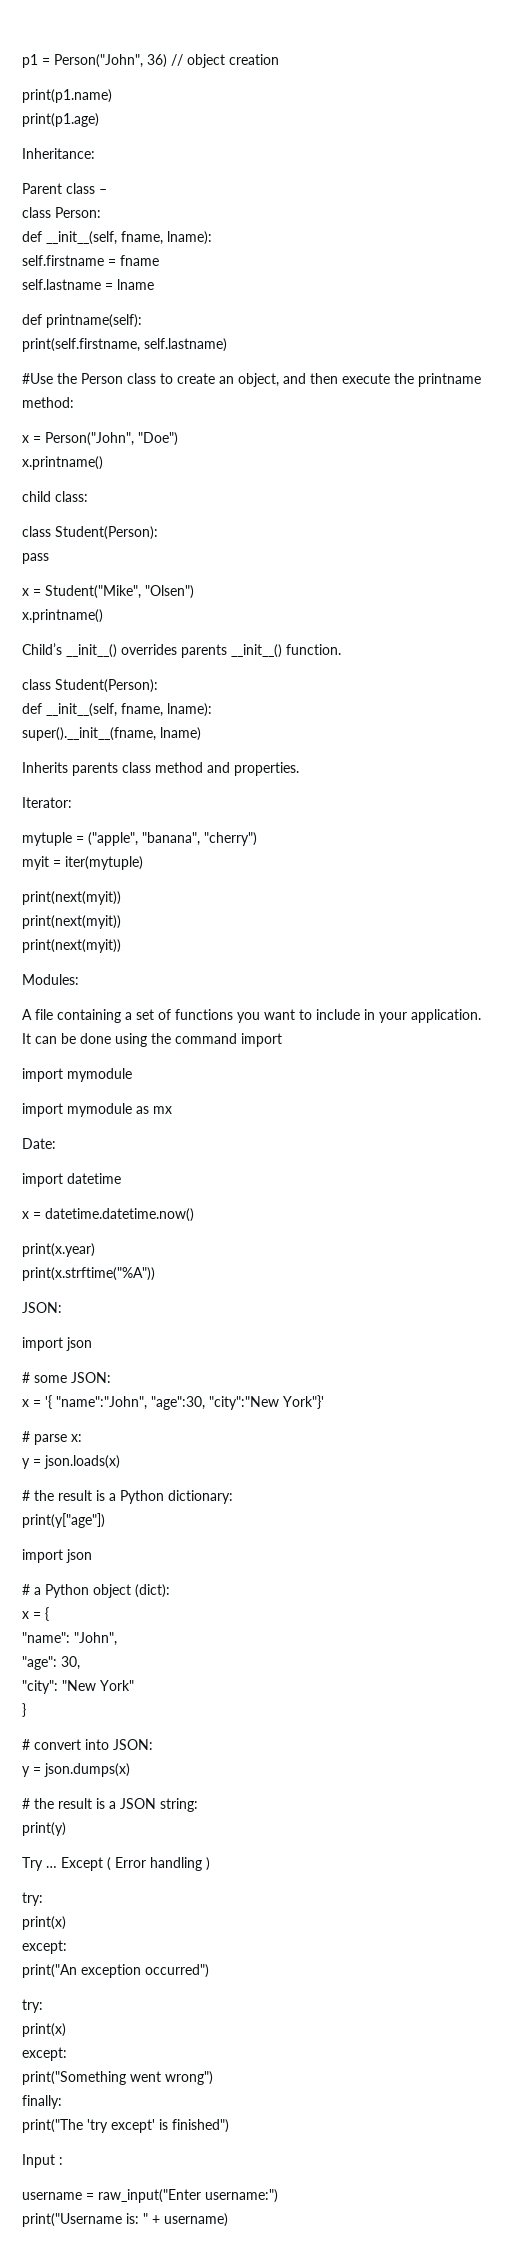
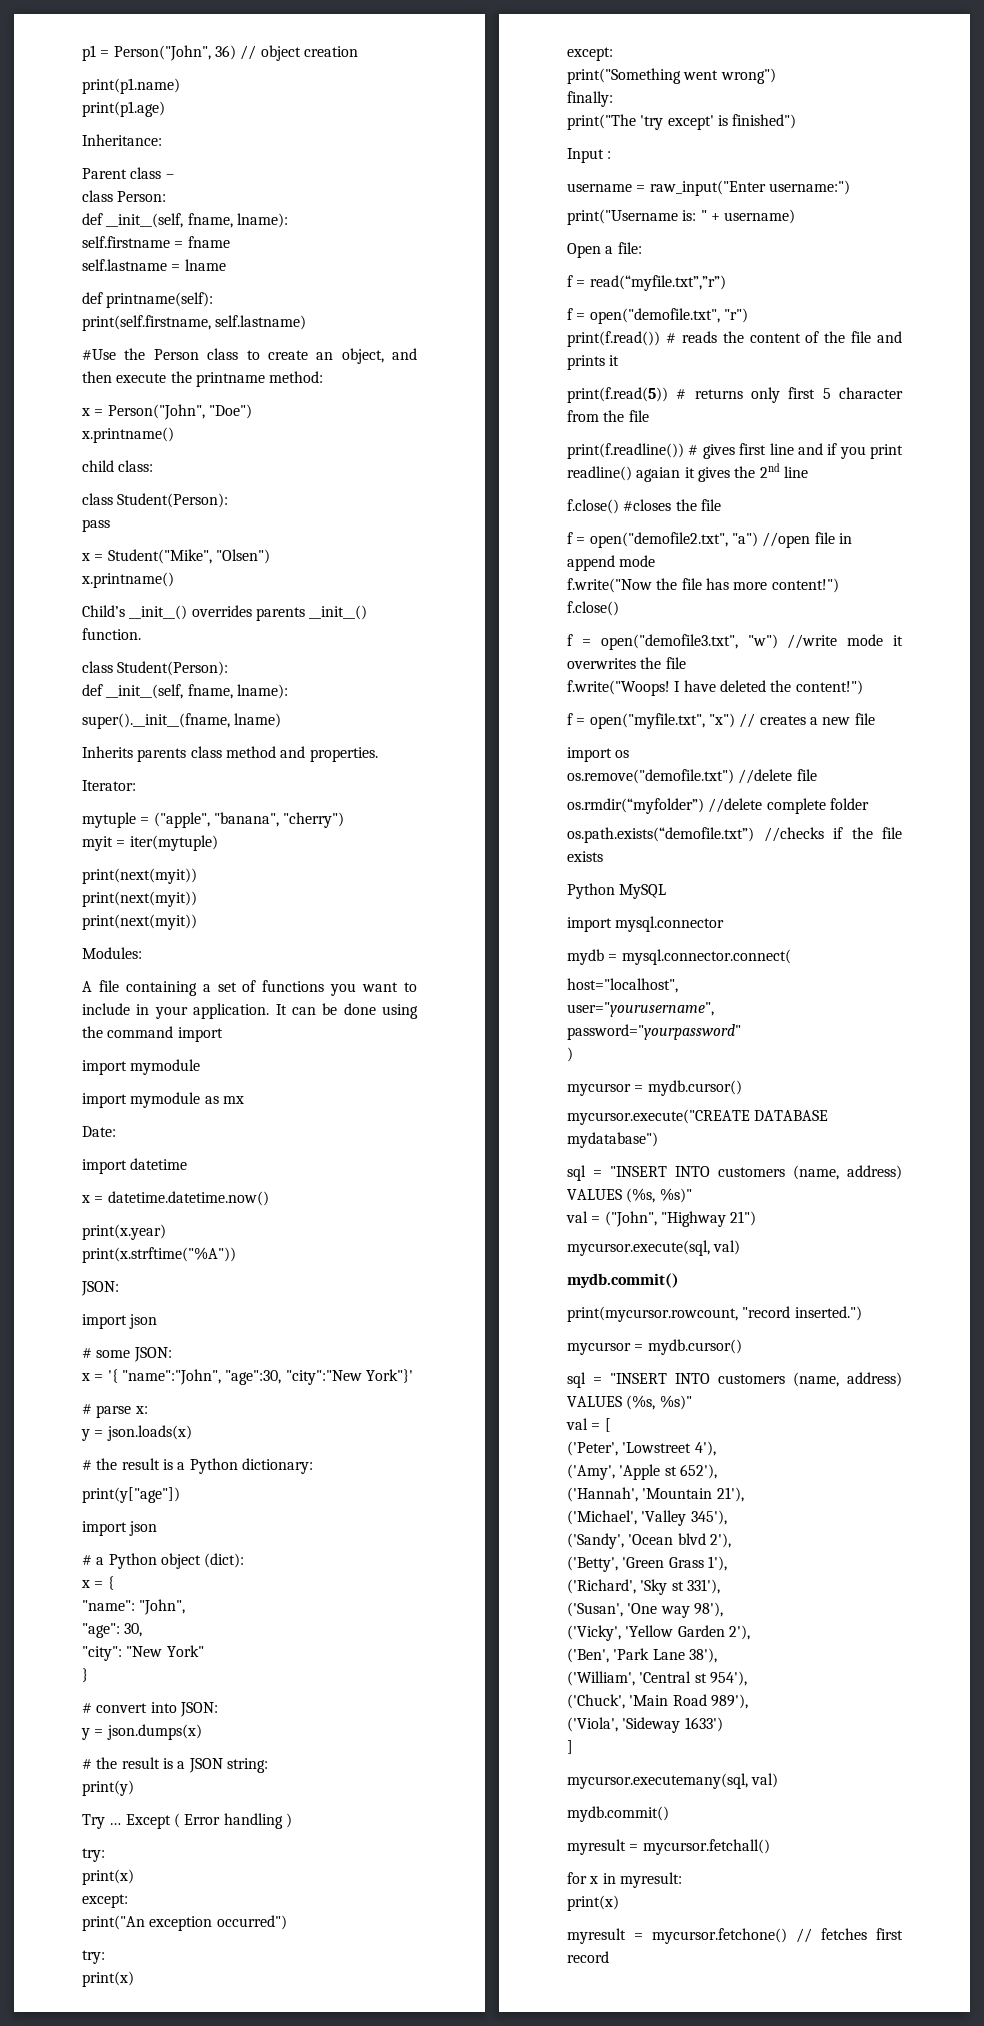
(228, 2220) none -> [567,242,642,258] [567,275,726,291] [567,308,748,324] [567,331,902,347] [567,355,620,370] [567,387,903,403] [567,410,649,422] [567,443,903,459] [567,463,808,482] [567,499,721,514] [567,532,852,548] [567,555,656,571] [567,578,839,593] [567,601,619,616] [567,634,903,650] [567,657,686,669] [567,680,863,696] [567,713,875,729] [567,747,630,762] [567,769,817,784] [567,798,869,814] [567,827,902,843] [567,851,603,862] [567,883,667,899] [567,916,725,932] [567,949,791,965] [567,978,678,993] [567,1002,714,1017] [567,1024,741,1040] [567,1047,573,1062] [567,1080,742,1096] [567,1109,829,1125] [567,1132,658,1148] [567,1165,902,1181] [567,1188,692,1203] [566,1211,757,1227] [567,1240,741,1256] [567,1273,679,1288] [567,1306,862,1322] [567,1339,742,1355] [567,1372,902,1388] [567,1395,692,1410] [566,1418,611,1432] [567,1441,716,1456] [567,1464,717,1480] [567,1487,744,1502] [567,1510,727,1526] [567,1533,731,1549] [567,1556,727,1572] [567,1579,720,1595] [567,1602,723,1618] [567,1625,750,1641] [567,1648,717,1663] [567,1671,747,1686] [567,1694,748,1709] [567,1717,723,1733] [567,1740,573,1754] [567,1773,779,1789] [567,1806,669,1822] [567,1839,770,1855] [567,1872,682,1888] [567,1895,619,1911] [567,1928,903,1944] [567,1951,609,1963] // Open a file: // f = read(“myfile.txt”,”r”) // f = open("demofile.txt", "r") // print(f.read()) # reads the content of the file and prints it // print(f.read(5)) # returns only first 5 character from the file // print(f.readline()) # gives first line and if you print readline() agaian it gives the 2nd line // f.close() #closes the file // f = open("demofile2.txt", "a") //open file in append mode // f.write("Now the file has more content!") // f.close() // f = open("demofile3.txt", "w") //write mode it overwrites the file // f.write("Woops! I have deleted the content!") // f = open("myfile.txt", "x") // creates a new file // import os // os.remove("demofile.txt") //delete file // os.rmdir(“myfolder”) //delete complete folder // os.path.exists(“demofile.txt”) //checks if the file exists // Python MySQL // import mysql.connector // mydb = mysql.connector.connect( // host="localhost", // user="yourusername", // password="yourpassword" // ) // mycursor = mydb.cursor() // mycursor.execute("CREATE DATABASE mydatabase") // sql = "INSERT INTO customers (name, address) VALUES (%s, %s)" // val = ("John", "Highway 21") // mycursor.execute(sql, val) // mydb.commit() // print(mycursor.rowcount, "record inserted.") // mycursor = mydb.cursor() // sql = "INSERT INTO customers (name, address) VALUES (%s, %s)" // val = [ // ('Peter', 'Lowstreet 4'), // ('Amy', 'Apple st 652'), // ('Hannah', 'Mountain 21'), // ('Michael', 'Valley 345'), // ('Sandy', 'Ocean blvd 2'), // ('Betty', 'Green Grass 1'), // ('Richard', 'Sky st 331'), // ('Susan', 'One way 98'), // ('Vicky', 'Yellow Garden 2'), // ('Ben', 'Park Lane 38'), // ('William', 'Central st 954'), // ('Chuck', 'Main Road 989'), // ('Viola', 'Sideway 1633') // ] // mycursor.executemany(sql, val) // mydb.commit() // myresult = mycursor.fetchall() // for x in myresult: // print(x) // myresult = mycursor.fetchone() // fetches first record

